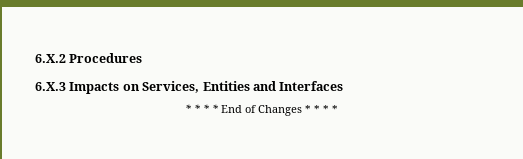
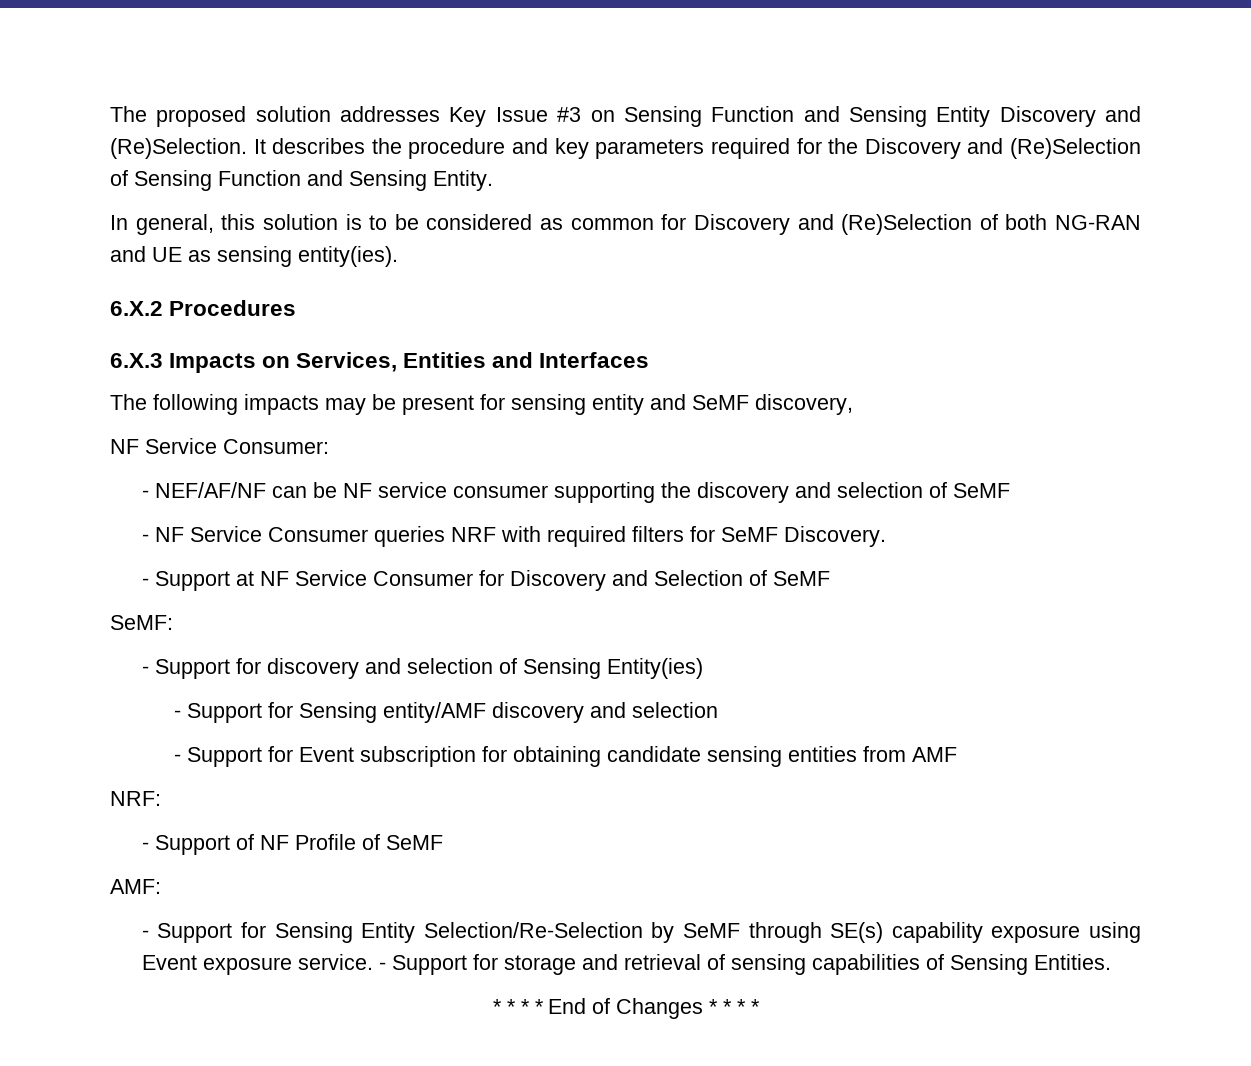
(35, 58) none -> [110,106,1141,127] [110,138,1142,159] [110,170,493,191] [110,214,1141,235] [110,246,398,267] The proposed solution addresses Key Issue #3 on Sensing Function and Sensing Entity Discovery and (Re)Selection. It describes the procedure and key parameters required for the Discovery and (Re)Selection of Sensing Function and Sensing Entity. // In general, this solution is to be considered as common for Discovery and (Re)Selection of both NG-RAN and UE as sensing entity(ies). //
(344, 86) none -> [110,394,853,415] [110,438,329,454] [141,482,1010,503] [141,526,886,547] [141,570,830,591] [110,615,173,630] [141,658,703,679] [173,702,718,723] [173,746,957,767] [110,791,161,806] [141,834,443,855] [110,879,161,894] [141,922,1141,943] [141,954,1111,975] // The following impacts may be present for sensing entity and SeMF discovery, // NF Service Consumer: // - NEF/AF/NF can be NF service consumer supporting the discovery and selection of SeMF // - NF Service Consumer queries NRF with required filters for SeMF Discovery. // - Support at NF Service Consumer for Discovery and Selection of SeMF // SeMF: // - Support for discovery and selection of Sensing Entity(ies) // - Support for Sensing entity/AMF discovery and selection // - Support for Event subscription for obtaining candidate sensing entities from AMF // NRF: // - Support of NF Profile of SeMF // AMF: // - Support for Sensing Entity Selection/Re-Selection by SeMF through SE(s) capability exposure using Event exposure service. - Support for storage and retrieval of sensing capabilities of Sensing Entities.

